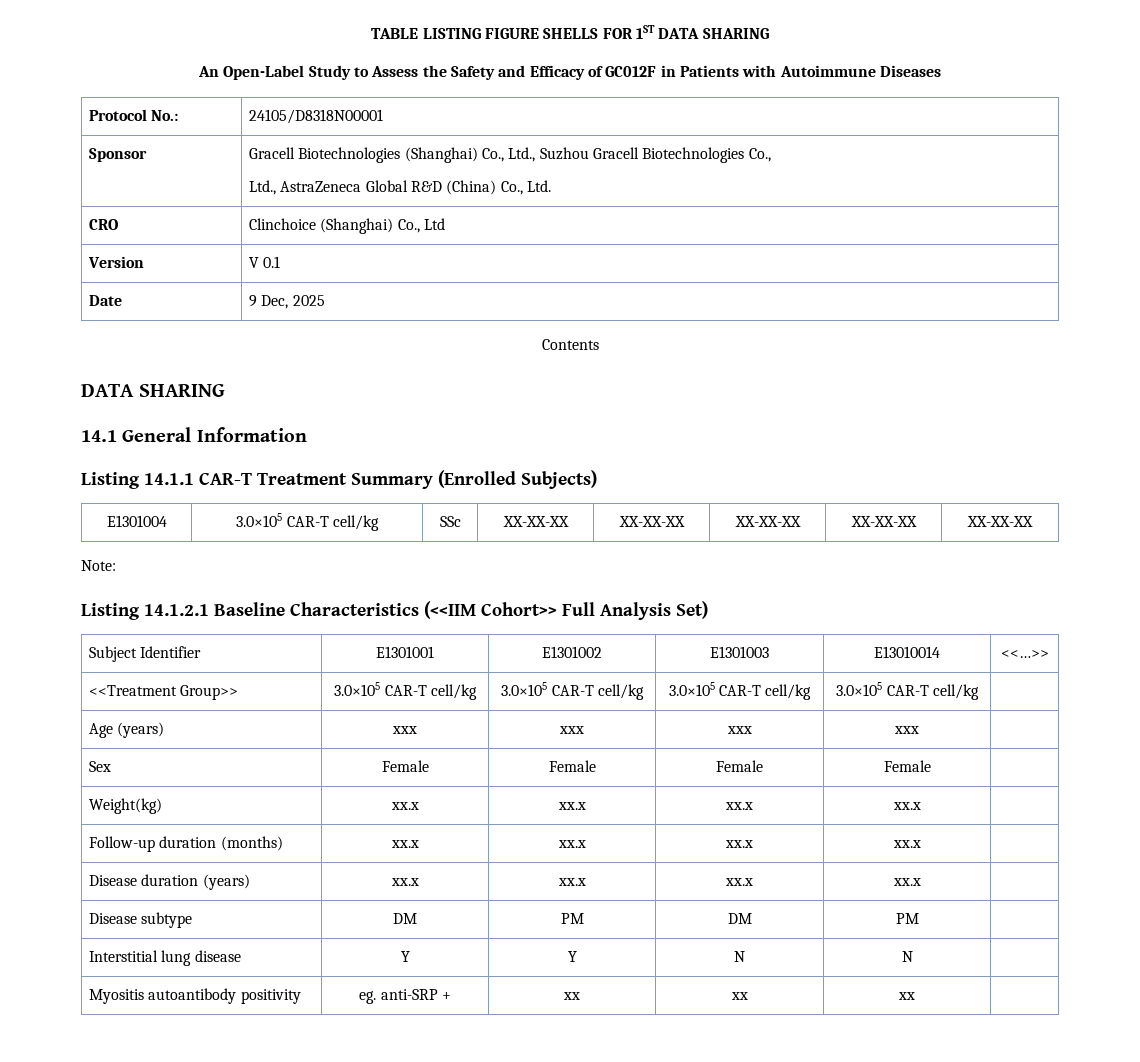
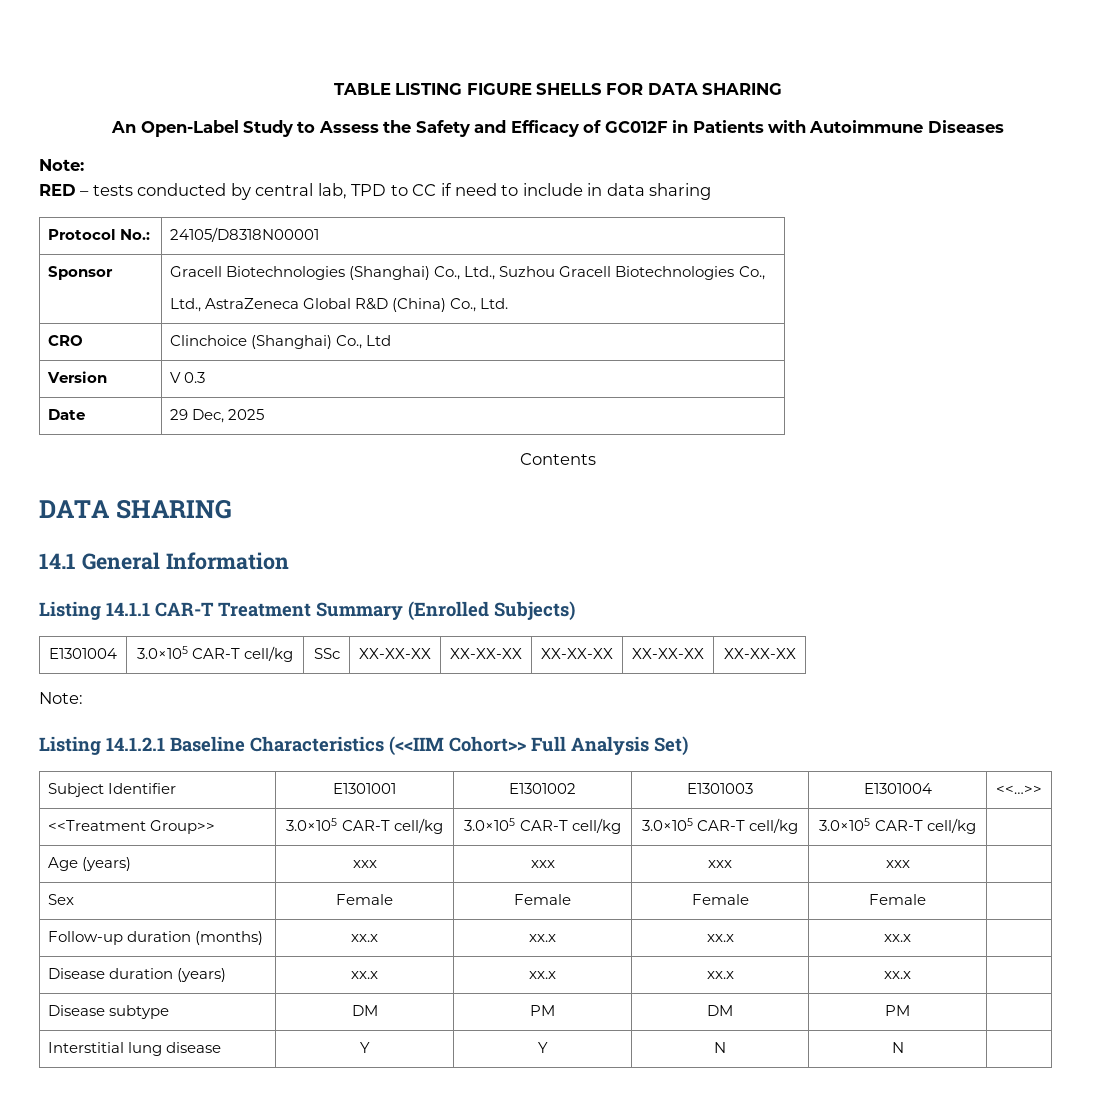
[635,25,655,39] 1ST -> (644, 89) none
(941, 71) none -> [39,159,84,171] [39,183,712,200] // Note: // RED – tests conducted by central lab, TPD to CC if need to include in data sharing
[263,256,281,268] 0.1 -> [184,372,206,383] 0.3
[248,295,257,307] 9 -> [170,409,189,420] 29
[874,646,940,658] E13010014 -> [863,783,932,794] E1301004
[88,798,162,814] [390,802,419,810] [557,802,586,810] [725,802,753,810] [892,802,921,810] // Weight(kg) | xx.x | xx.x | xx.x | xx.x | -> (926, 899) none
[88,988,301,1004] [359,989,451,1004] [563,992,580,1000] [730,992,748,1000] [898,992,915,1000] // Myositis autoantibody positivity | eg. anti-SRP + | xx | xx | xx | -> (904, 1047) none

